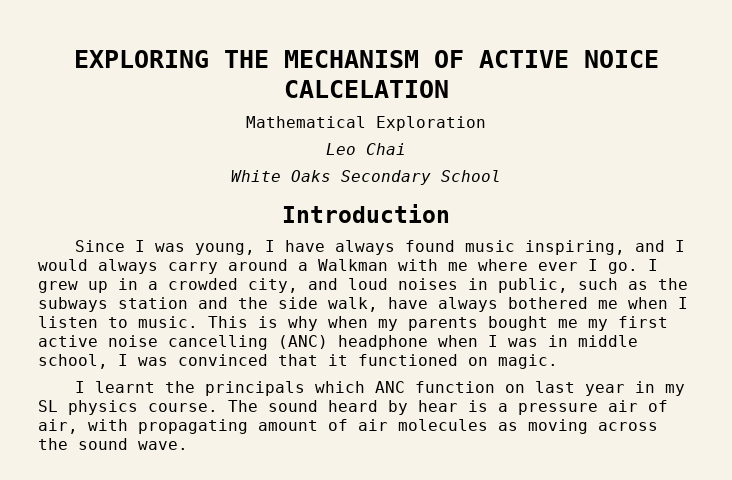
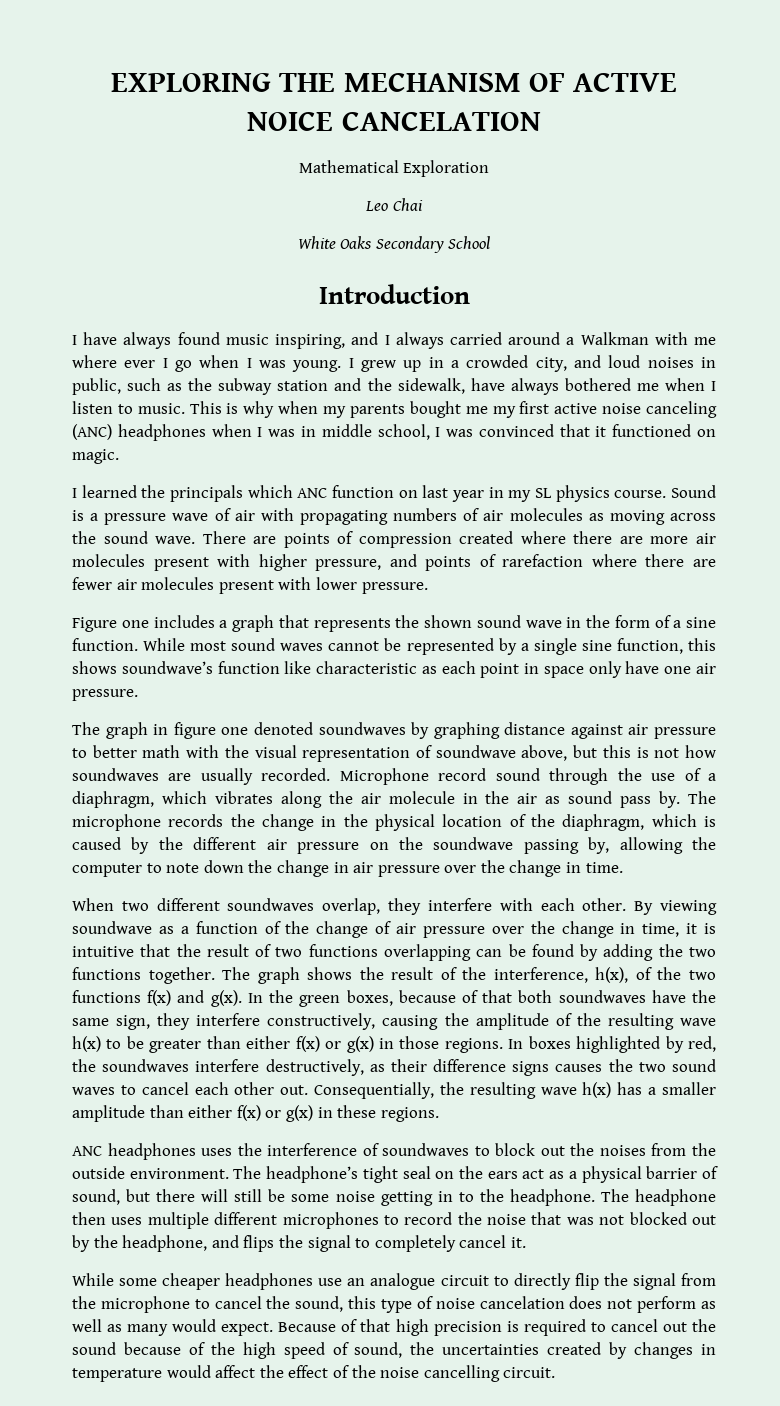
[283,80,449,98] CALCELATION -> [341,111,541,131] CANCELATION
[74,240,255,255] Since I was young, -> (470, 294) none
[38,259,218,274] would always carry -> [395,332,502,349] always carried
[608,262,638,274] go. -> [175,355,342,372] go when I was young.
[38,297,108,312] subways -> [218,378,273,395] subway
[278,297,378,312] side walk, -> [397,378,465,394] sidewalk,
[168,335,428,350] cancelling (ANC) headphone -> [646,401,718,418] [72,424,206,441] canceling (ANC) headphones
[94,381,155,393] learnt -> [81,485,137,498] learned
[228,400,668,415] [38,419,78,434] The sound heard by hear is a pressure air of air, -> [671,485,716,498] [72,508,255,525] Sound is a pressure wave of air
[258,420,318,431] amount -> [393,508,458,521] numbers
(188, 445) none -> [202,531,717,548] [72,554,716,571] [72,577,428,594] [72,615,716,632] [72,638,717,655] [72,661,716,678] [72,689,138,701] [72,722,716,739] [72,745,716,762] [72,768,717,785] [72,791,717,808] [72,814,716,831] [72,837,716,854] [72,860,623,877] [72,898,717,915] [72,921,716,938] [72,944,717,961] [72,967,717,984] [72,990,716,1007] [72,1013,716,1030] [72,1036,716,1053] [72,1059,716,1076] [72,1082,716,1099] [72,1105,439,1122] [72,1143,717,1160] [72,1166,718,1183] [72,1189,716,1206] [72,1212,716,1229] [72,1235,526,1252] [72,1273,717,1290] [72,1296,716,1313] [72,1319,717,1336] [72,1342,716,1359] [72,1365,556,1382] There are points of compression created where there are more air molecules present with higher pressure, and points of rarefaction where there are fewer air molecules present with lower pressure. // Figure one includes a graph that represents the shown sound wave in the form of a sine function. While most sound waves cannot be represented by a single sine function, this shows soundwave’s function like characteristic as each point in space only have one air pressure. // The graph in figure one denoted soundwaves by graphing distance against air pressure to better math with the visual representation of soundwave above, but this is not how soundwaves are usually recorded. Microphone record sound through the use of a diaphragm, which vibrates along the air molecule in the air as sound pass by. The microphone records the change in the physical location of the diaphragm, which is caused by the different air pressure on the soundwave passing by, allowing the computer to note down the change in air pressure over the change in time. // When two different soundwaves overlap, they interfere with each other. By viewing soundwave as a function of the change of air pressure over the change in time, it is intuitive that the result of two functions overlapping can be found by adding the two functions together. The graph shows the result of the interference, h(x), of the two functions f(x) and g(x). In the green boxes, because of that both soundwaves have the same sign, they interfere constructively, causing the amplitude of the resulting wave h(x) to be greater than either f(x) or g(x) in those regions. In boxes highlighted by red, the soundwaves interfere destructively, as their difference signs causes the two sound waves to cancel each other out. Consequentially, the resulting wave h(x) has a smaller amplitude than either f(x) or g(x) in these regions. // ANC headphones uses the interference of soundwaves to block out the noises from the outside environment. The headphone’s tight seal on the ears act as a physical barrier of sound, but there will still be some noise getting in to the headphone. The headphone then uses multiple different microphones to record the noise that was not blocked out by the headphone, and flips the signal to completely cancel it. // While some cheaper headphones use an analogue circuit to directly flip the signal from the microphone to cancel the sound, this type of noise cancelation does not perform as well as many would expect. Because of that high precision is required to cancel out the sound because of the high speed of sound, the uncertainties created by changes in temperature would affect the effect of the noise cancelling circuit.

